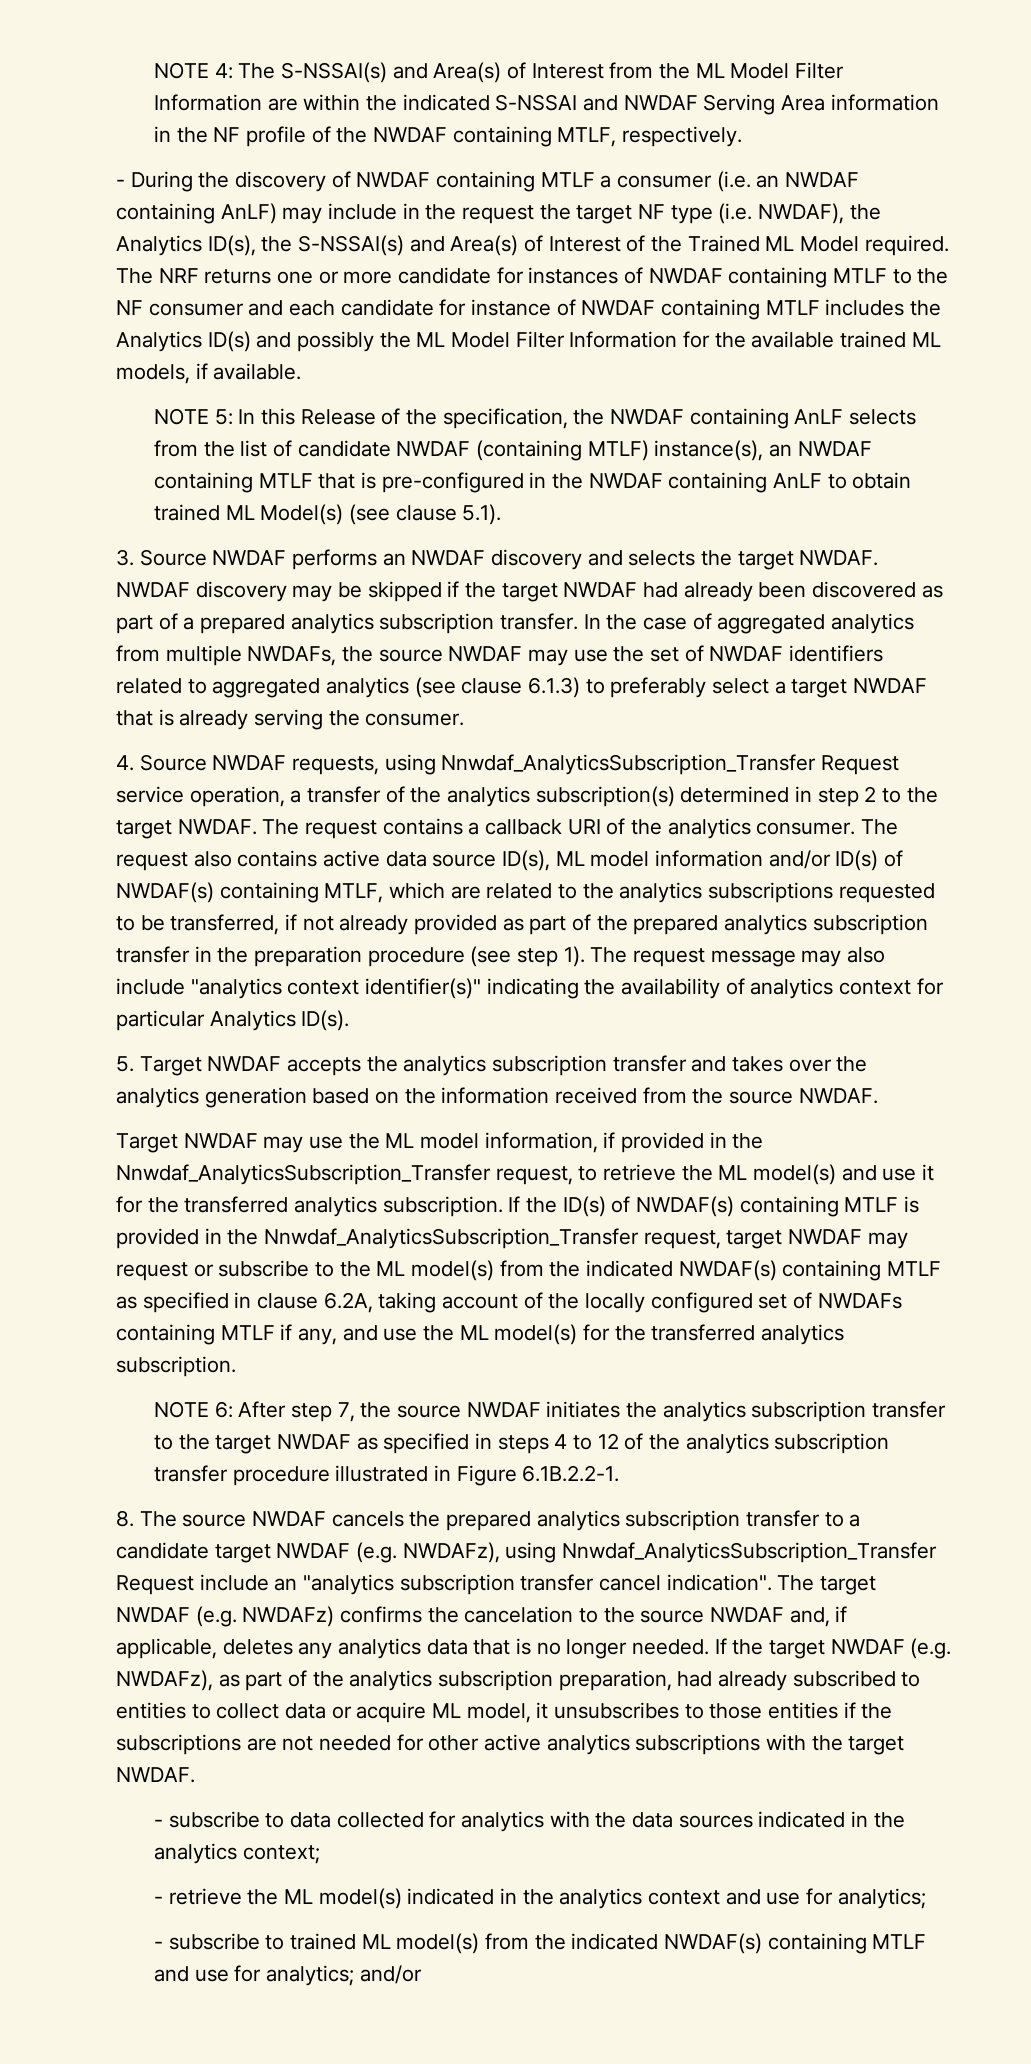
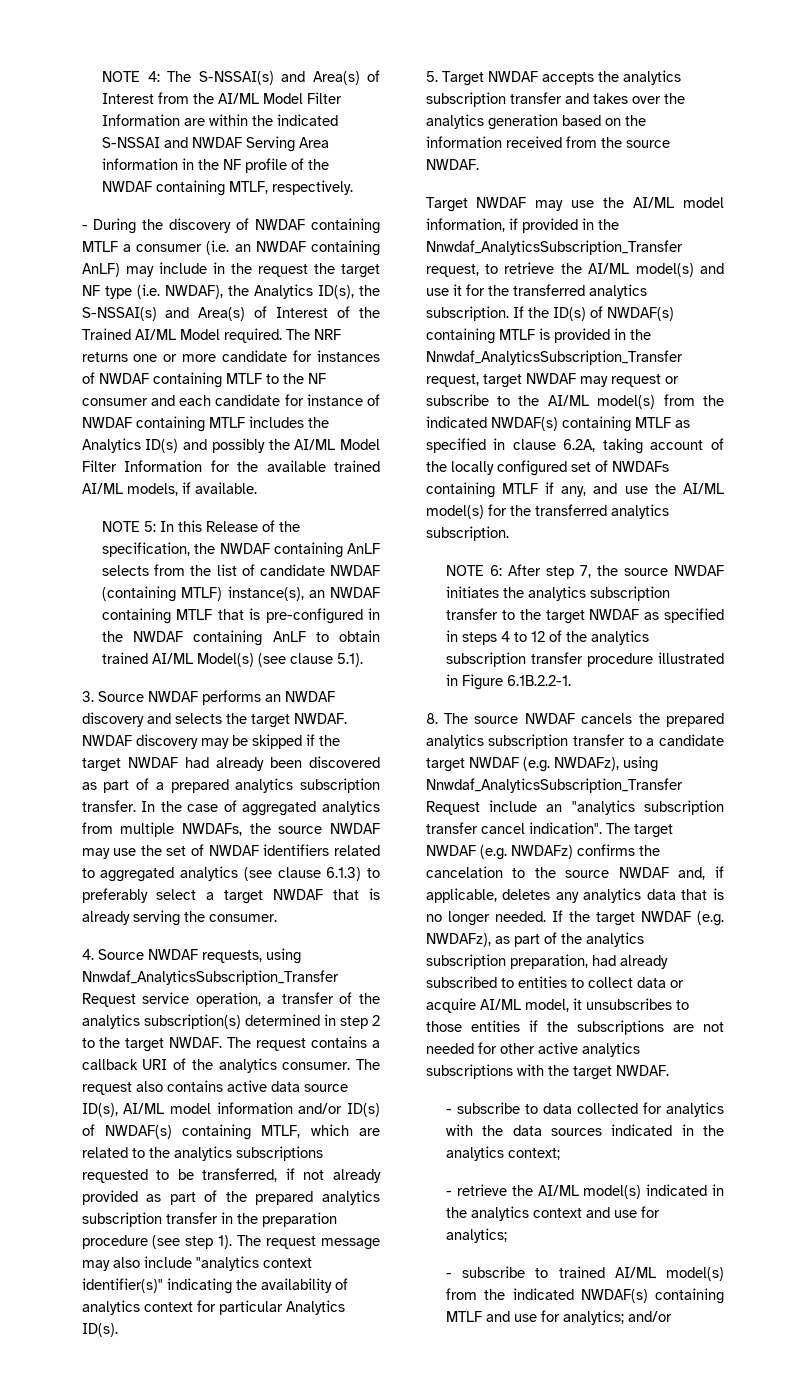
[695,63,725,78] ML -> [218,93,260,104] AI/ML
[765,236,795,251] ML -> [134,329,176,340] AI/ML
[416,332,446,347] ML -> [294,439,336,450] AI/ML
[911,332,941,347] ML -> [81,483,123,494] AI/ML
[225,505,255,520] ML -> [152,653,194,664] AI/ML
[555,851,585,866] ML -> [123,1103,165,1114] AI/ML
[385,1133,415,1148] ML -> [633,197,675,208] AI/ML
[718,1165,748,1180] ML -> [588,263,630,274] AI/ML
[376,1261,406,1276] ML -> [547,395,589,406] AI/ML
[459,1325,489,1340] ML -> [683,483,724,494] AI/ML
[431,1703,461,1718] ML -> [479,999,521,1010] AI/ML
[283,1889,313,1904] ML -> [537,1185,579,1196] AI/ML
[361,1934,391,1949] ML -> [614,1267,656,1278] AI/ML

